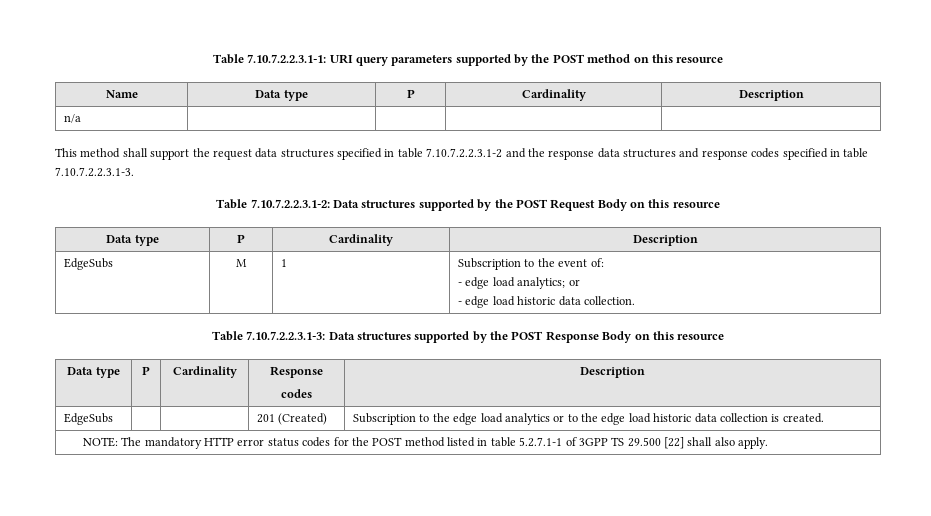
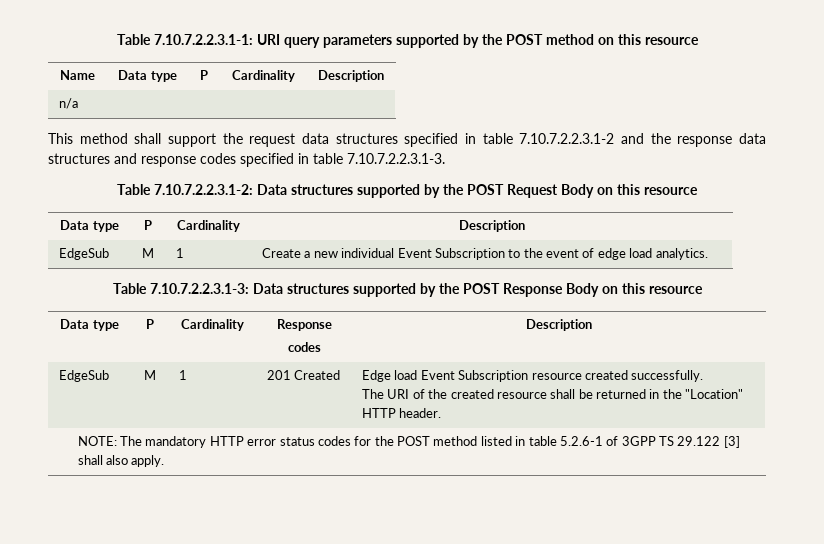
[64,258,114,270] [236,259,247,267] [281,259,288,267] [458,258,604,270] [458,277,580,289] [458,296,635,308] EdgeSubs | M | 1 | Subscription to the event of: // - edge load analytics; or // - edge load historic data collection. -> [59,248,110,260] [142,248,154,258] [176,248,185,258] [262,248,708,260] EdgeSub | M | 1 | Create a new individual Event Subscription to the event of edge load analytics.
[64,413,114,425] [257,413,328,425] [353,413,824,425] EdgeSubs | | | 201 (Created) | Subscription to the edge load analytics or to the edge load historic data collection is created. -> [59,370,110,382] [143,370,156,380] [179,370,188,380] [267,370,341,380] [362,370,704,382] [362,389,744,399] [362,408,442,418] EdgeSub | M | 1 | 201 Created | Edge load Event Subscription resource created successfully. // The URI of the created resource shall be returned in the "Location" HTTP header.
[519,437,563,447] 5.2.7.1-1 -> [559,436,603,446] 5.2.6-1
[627,437,685,449] 29.500 [22] -> [677,436,740,448] 29.122 [3]

